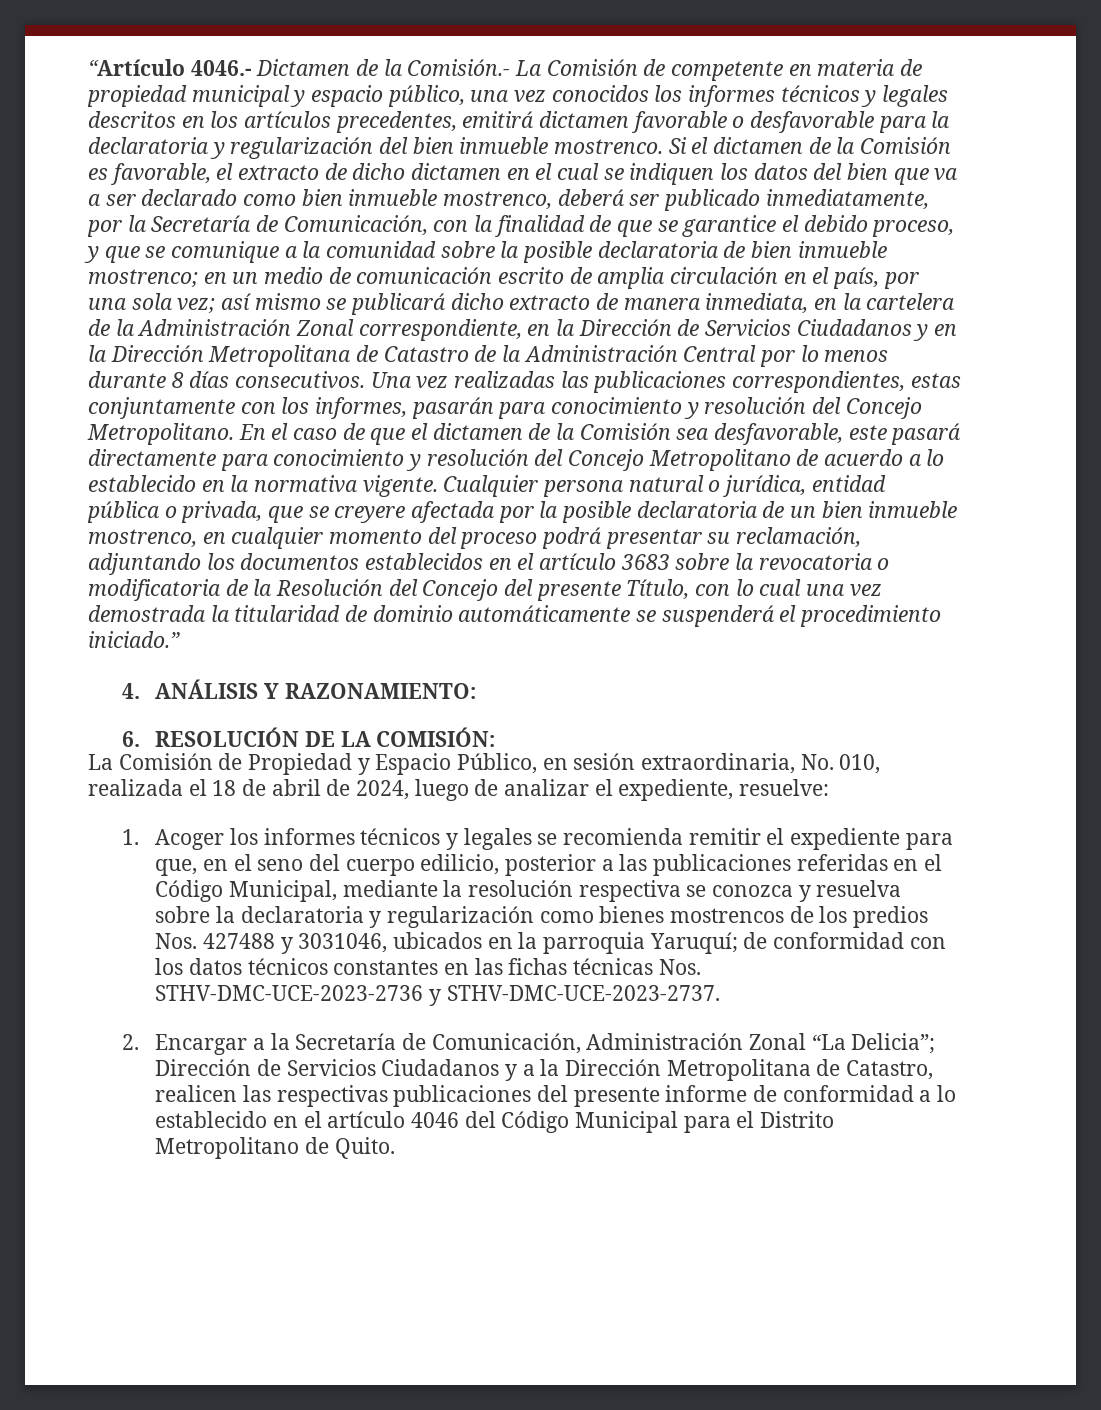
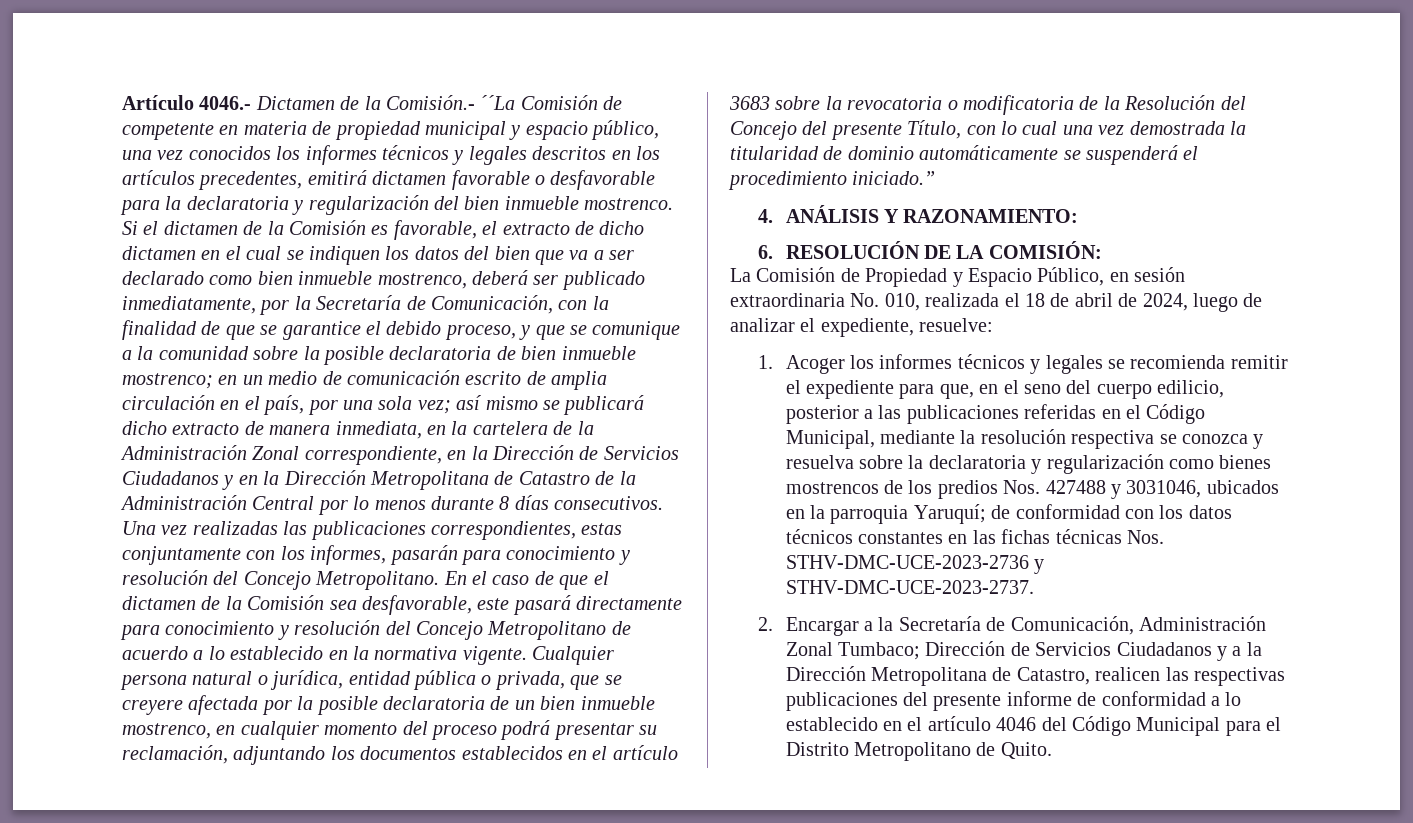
[88,59,185,76] “Artículo -> [122,95,194,110] Artículo
[515,60,543,76] La -> [480,95,516,110] ´´La
[641,753,796,774] extraordinaria, -> [730,293,845,307] extraordinaria
[811,1033,936,1054] “La Delicia”; -> [838,642,921,660] Tumbaco;

